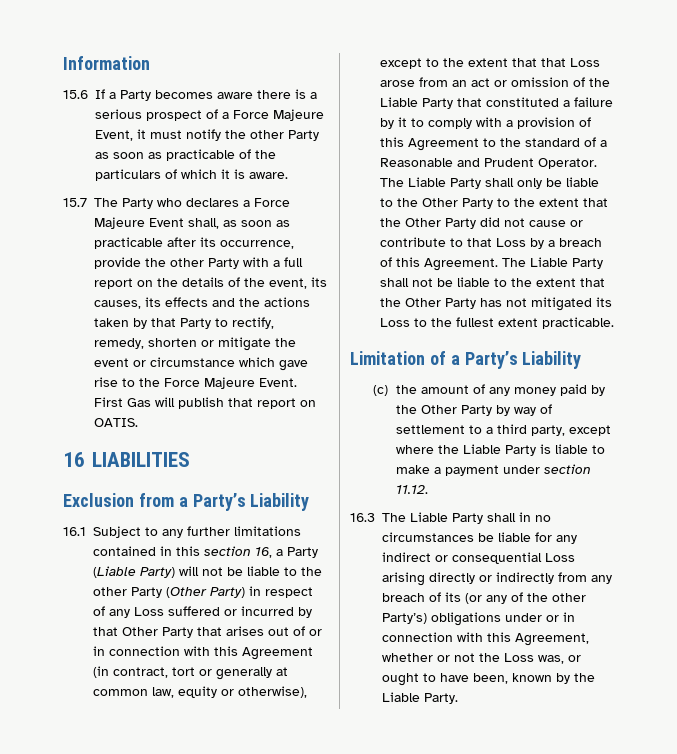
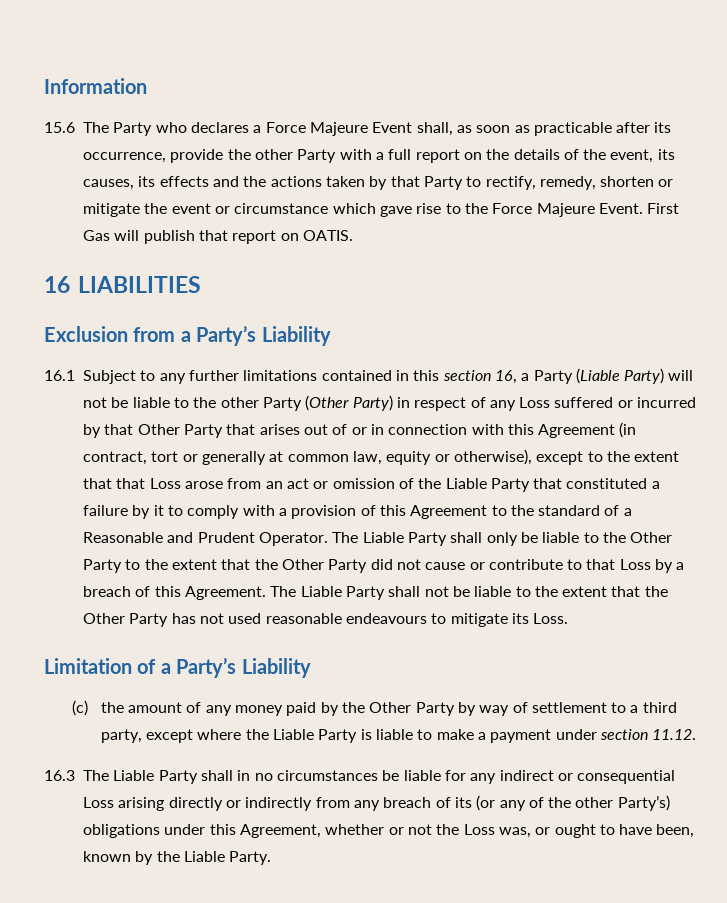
[95,89,317,101] [95,109,324,121] [95,129,319,141] [95,149,276,161] [95,169,288,181] [63,198,87,207] If a Party becomes aware there is a serious prospect of a Force Majeure Event, it must notify the other Party as soon as practicable of the particulars of which it is aware. // 15.7 -> (75, 127) none
[531,297,612,311] [380,317,614,329] mitigated its Loss to the fullest extent practicable. -> [228,613,569,627] used reasonable endeavours to mitigate its Loss.
[546,612,575,622] [382,632,483,642] or in connection with -> (206, 829) none

